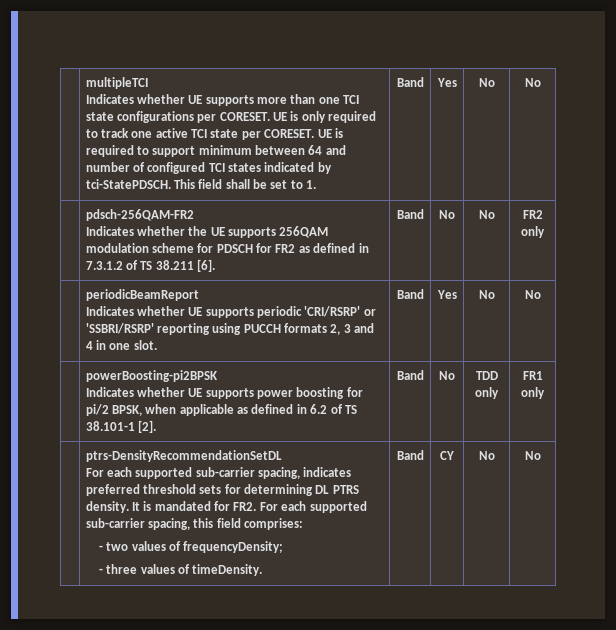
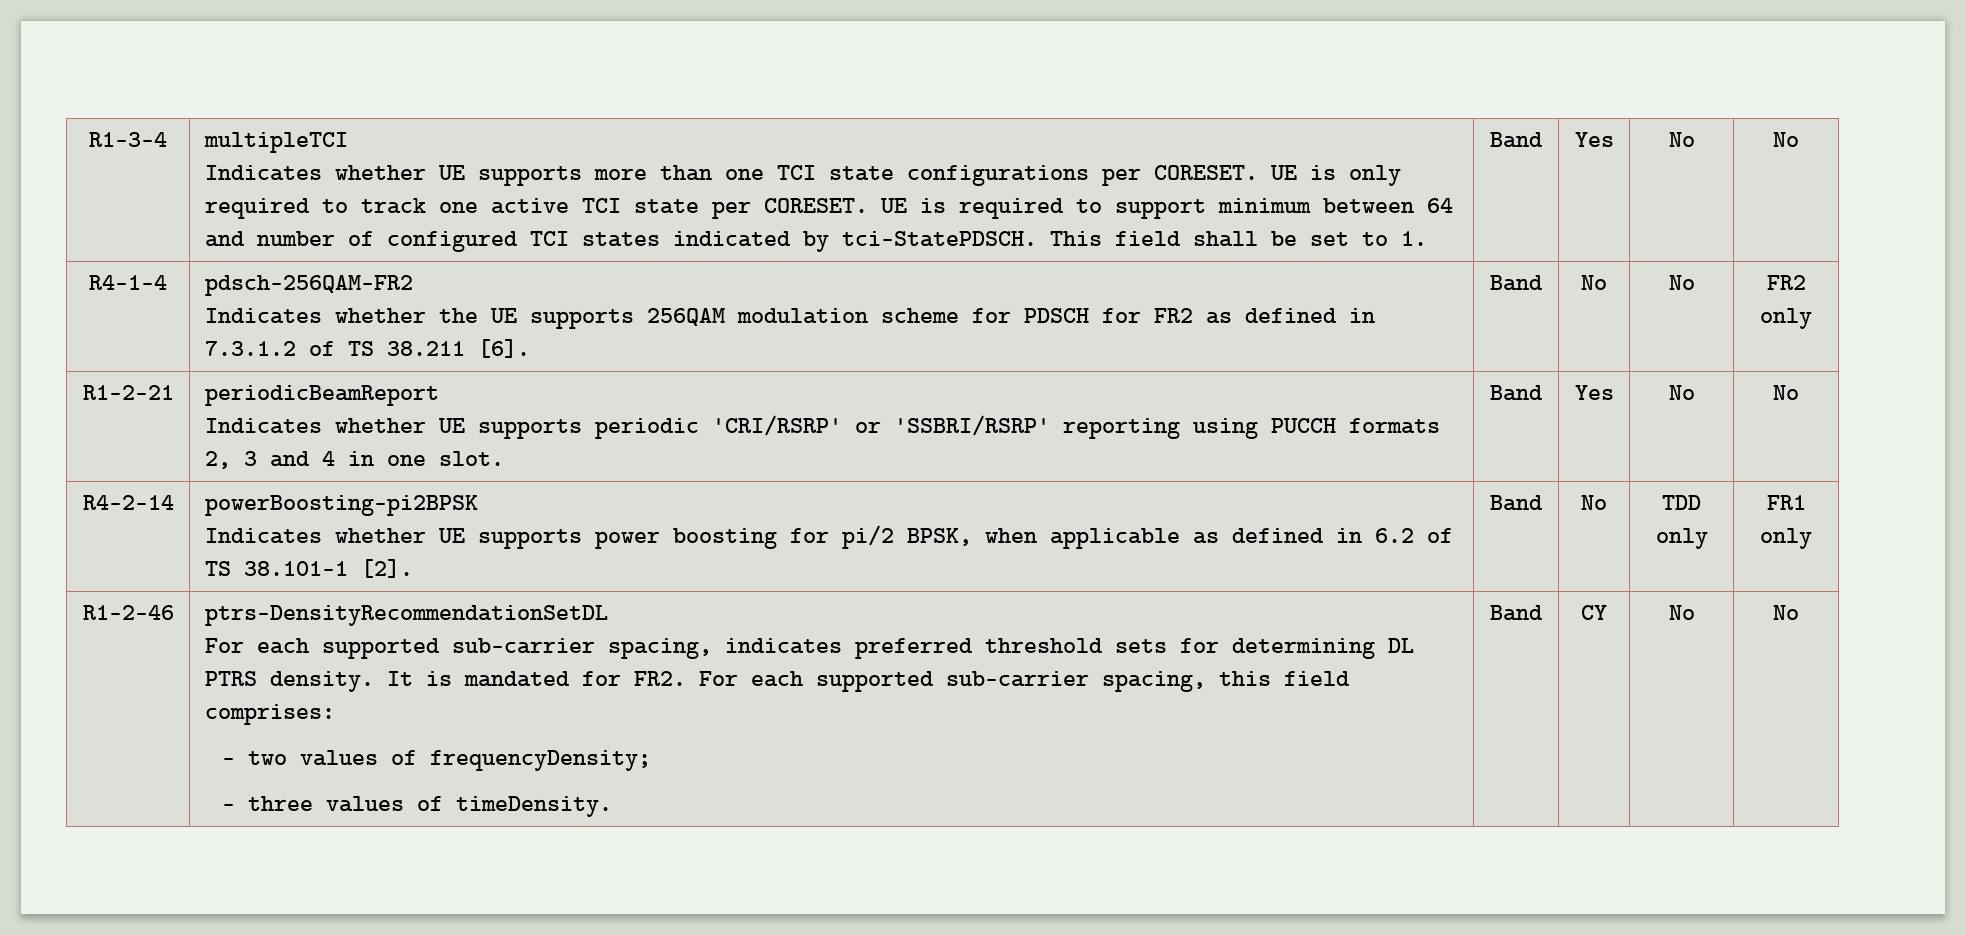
(85, 83) none -> [89,132,167,147] R1-3-4
(541, 82) none -> [89,275,167,290] R4-1-4
(545, 232) none -> [82,385,174,400] R1-2-21
(541, 294) none -> [82,495,174,510] R4-2-14
(545, 393) none -> [82,605,174,620] R1-2-46

